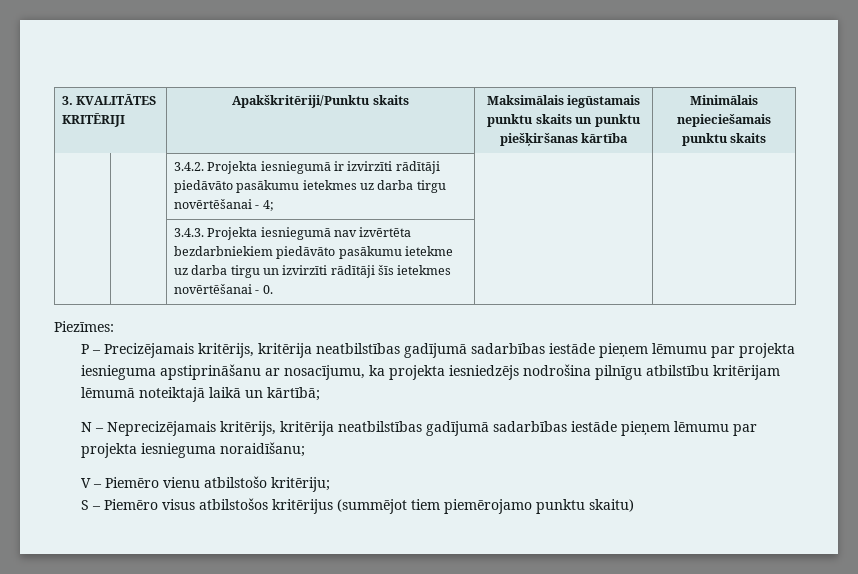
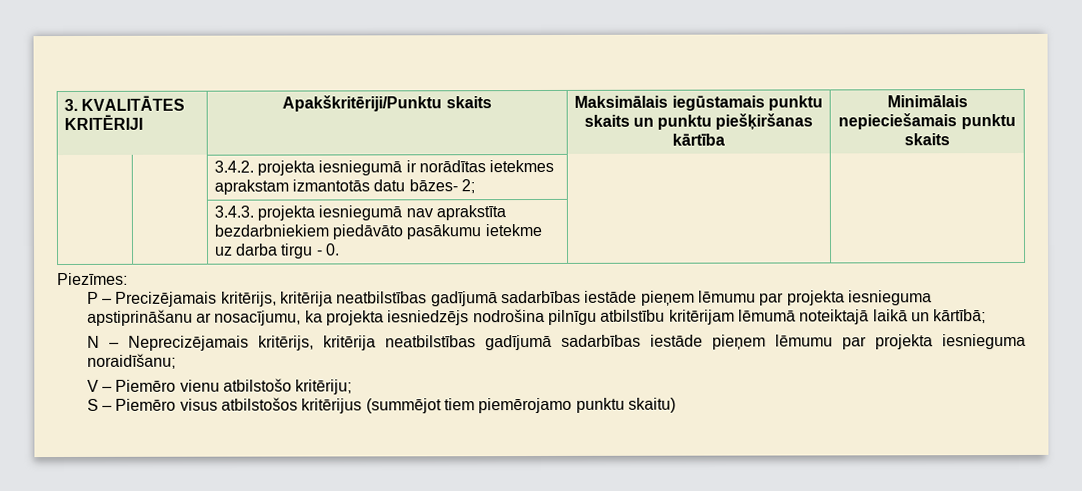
[207,161,258,174] Projekta -> [257,160,316,176] projekta
[347,161,440,174] [173,180,446,193] [173,199,274,211] izvirzīti rādītāji piedāvāto pasākumu ietekmes uz darba tirgu novērtēšanai - 4; -> [419,159,555,173] [213,179,476,195] norādītas ietekmes aprakstam izmantotās datu bāzes- 2;
[207,227,258,240] Projekta -> [257,205,316,221] projekta
[359,227,412,237] izvērtēta -> [436,205,507,221] aprakstīta
[262,265,452,278] [173,284,252,294] un izvirzīti rādītāji šīs ietekmes novērtēšanai -> (314, 251) none

